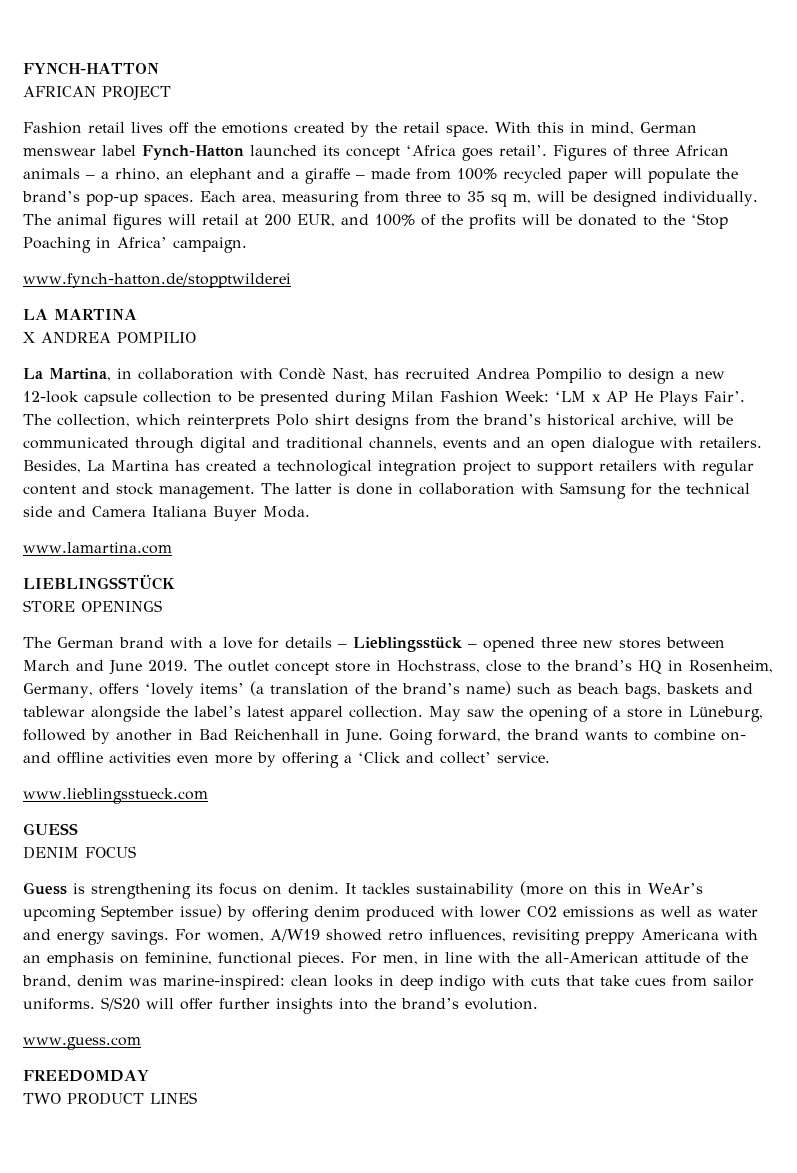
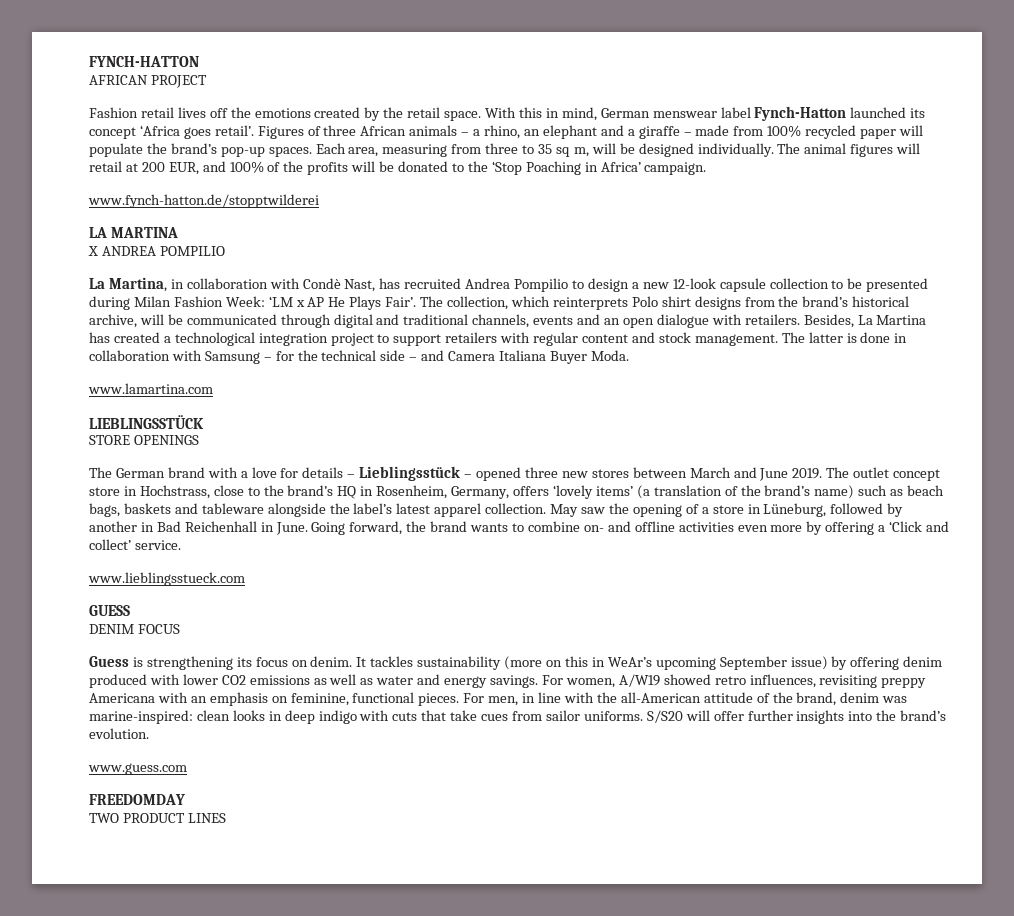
(626, 490) none -> [263,357,272,361] –
(52, 511) none -> [409,357,418,361] –
[23,706,85,717] tablewar -> [201,503,264,514] tableware

